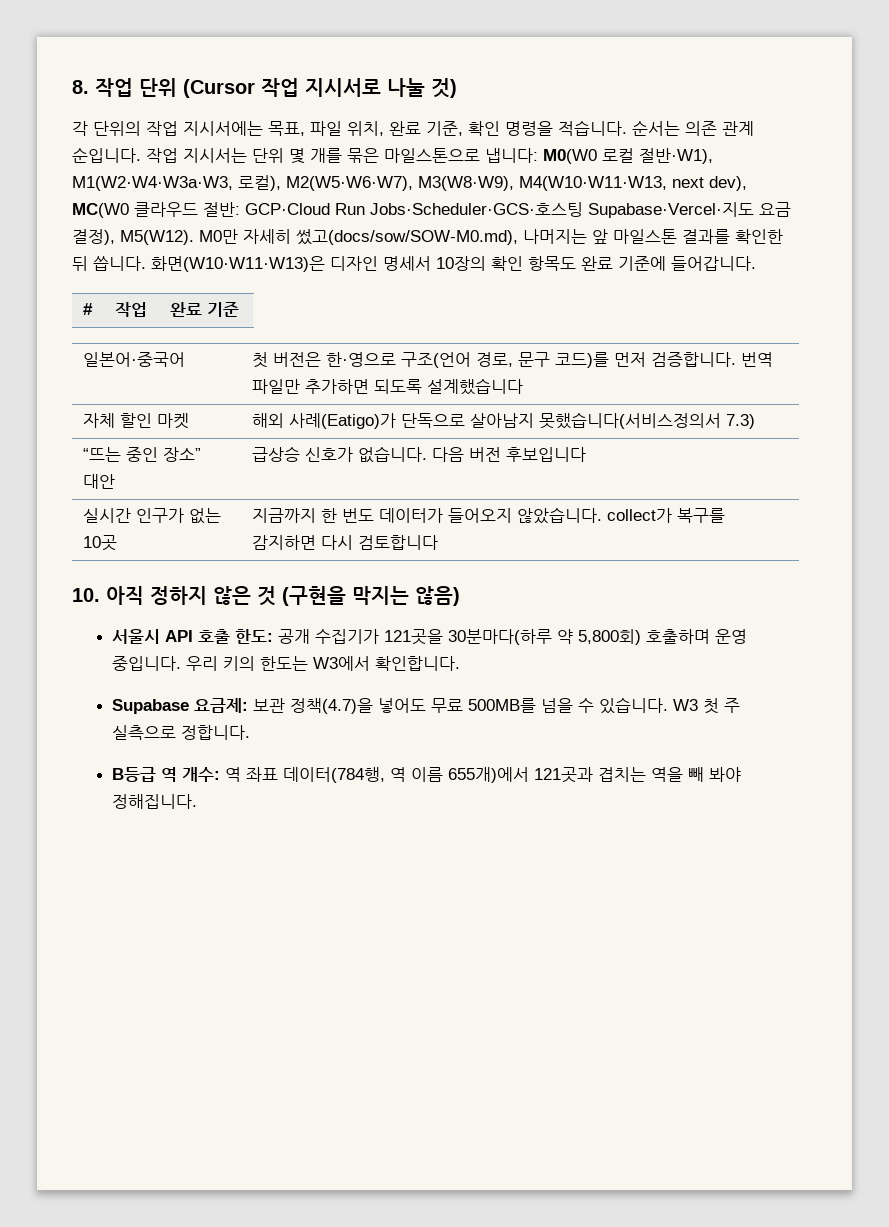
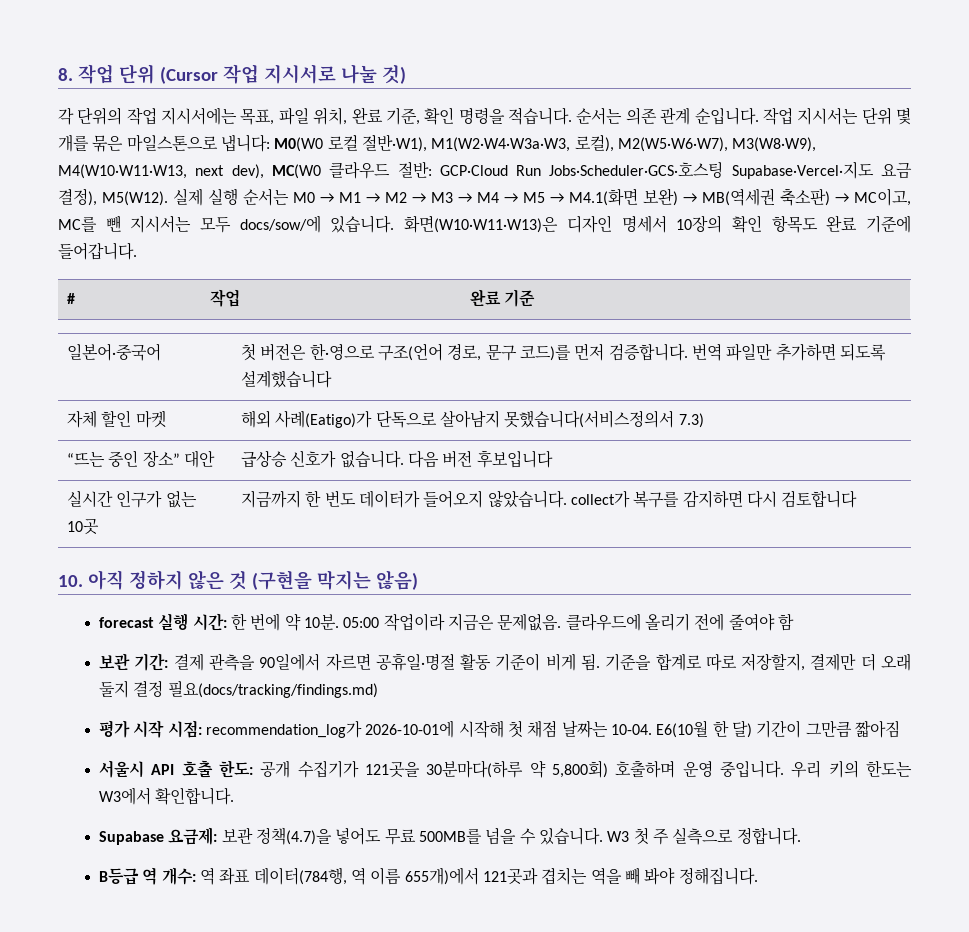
[199,229,783,245] [72,256,146,271] M0만 자세히 썼고(docs/sow/SOW-M0.md), 나머지는 앞 마일스톤 결과를 확인한 뒤 씁니다. -> [173,188,911,206] [58,215,395,233] 실제 실행 순서는 M0 → M1 → M2 → M3 → M4 → M5 → M4.1(화면 보완) → MB(역세권 축소판) → MC이고, MC를 뺀 지시서는 모두 docs/sow/에 있습니다.
(460, 596) none -> [99,613,794,631] [99,653,912,671] [99,680,378,698] [99,720,900,738] // forecast 실행 시간: 한 번에 약 10분. 05:00 작업이라 지금은 문제없음. 클라우드에 올리기 전에 줄여야 함 // 보관 기간: 결제 관측을 90일에서 자르면 공휴일·명절 활동 기준이 비게 됨. 기준을 합계로 따로 저장할지, 결제만 더 오래 둘지 결정 필요(docs/tracking/findings.md) // 평가 시작 시점: recommendation_log가 2026-10-01에 시작해 첫 채점 날짜는 10-04. E6(10월 한 달) 기간이 그만큼 짧아짐

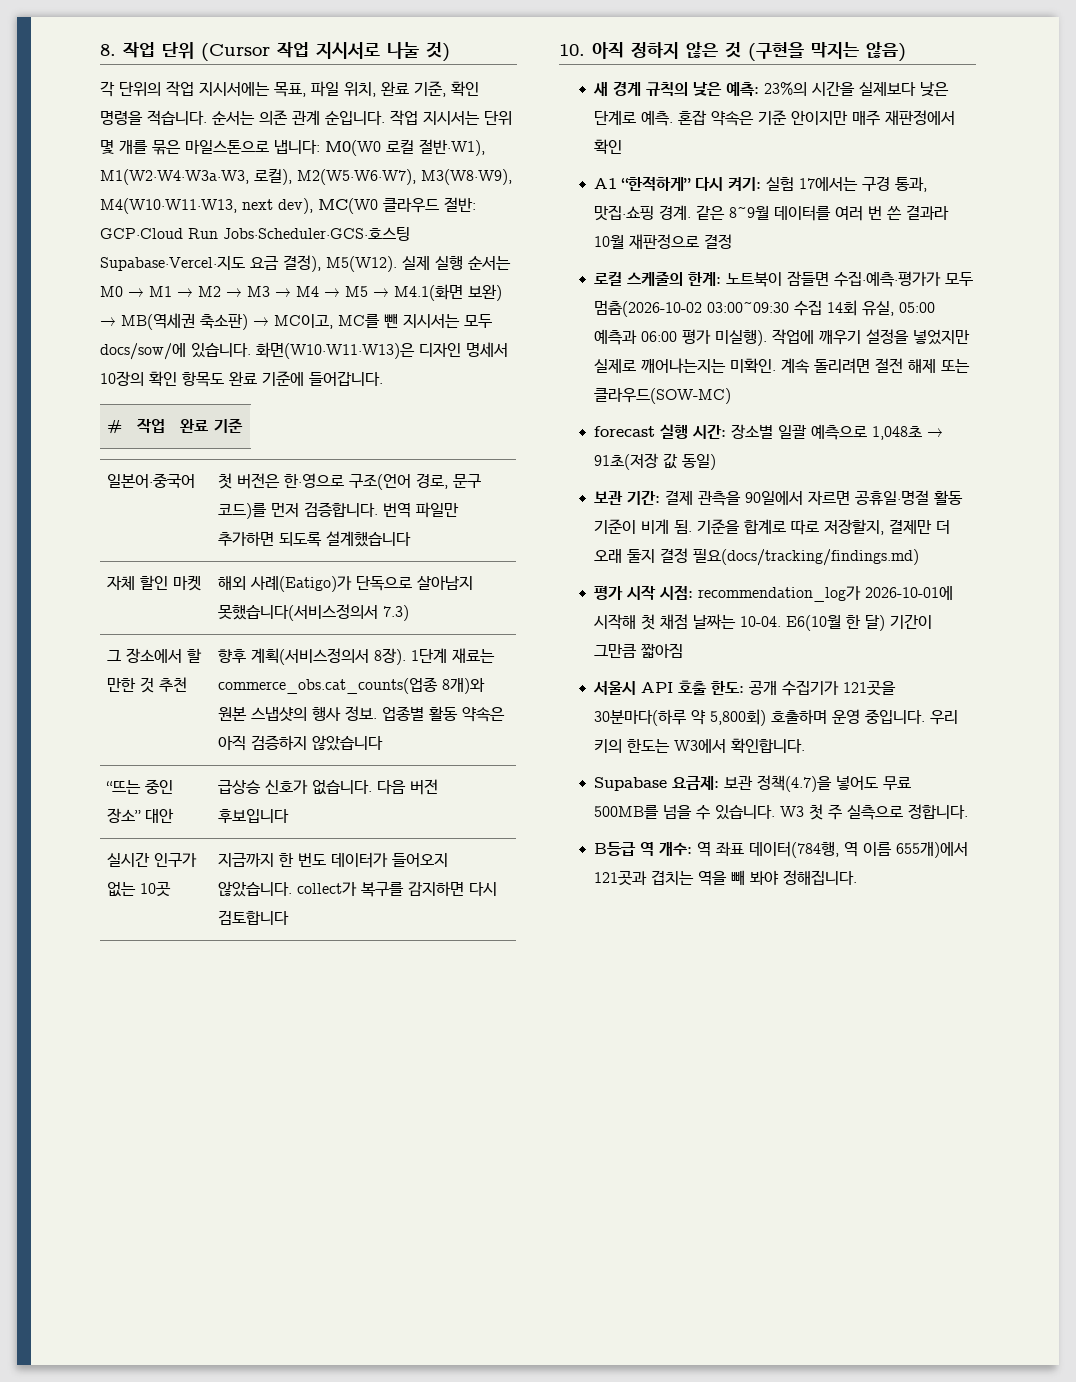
(704, 420) none -> [107,648,203,663] [107,677,188,693] [218,648,496,665] [218,677,486,694] [218,706,506,722] [218,735,384,751] // 그 장소에서 할 만한 것 추천 | 향후 계획(서비스정의서 8장). 1단계 재료는 commerce_obs.cat_counts(업종 8개)와 원본 스냅샷의 행사 정보. 업종별 활동 약속은 아직 검증하지 않았습니다
[99,613,794,631] forecast 실행 시간: 한 번에 약 10분. 05:00 작업이라 지금은 문제없음. 클라우드에 올리기 전에 줄여야 함 -> [593,81,950,97] [594,110,956,126] [594,139,623,154] [594,176,928,192] [594,205,950,221] [594,234,733,249] [594,271,974,287] [594,300,936,317] [594,329,971,346] [594,358,971,374] [594,388,732,404] [594,424,944,440] [594,453,717,470] 새 경계 규칙의 낮은 예측: 23%의 시간을 실제보다 낮은 단계로 예측. 혼잡 약속은 기준 안이지만 매주 재판정에서 확인 // A1 “한적하게” 다시 켜기: 실험 17에서는 구경 통과, 맛집·쇼핑 경계. 같은 8~9월 데이터를 여러 번 쓴 결과라 10월 재판정으로 결정 // 로컬 스케줄의 한계: 노트북이 잠들면 수집·예측·평가가 모두 멈춤(2026-10-02 03:00~09:30 수집 14회 유실, 05:00 예측과 06:00 평가 미실행). 작업에 깨우기 설정을 넣었지만 실제로 깨어나는지는 미확인. 계속 돌리려면 절전 해제 또는 클라우드(SOW-MC) // forecast 실행 시간: 장소별 일괄 예측으로 1,048초 → 91초(저장 값 동일)

